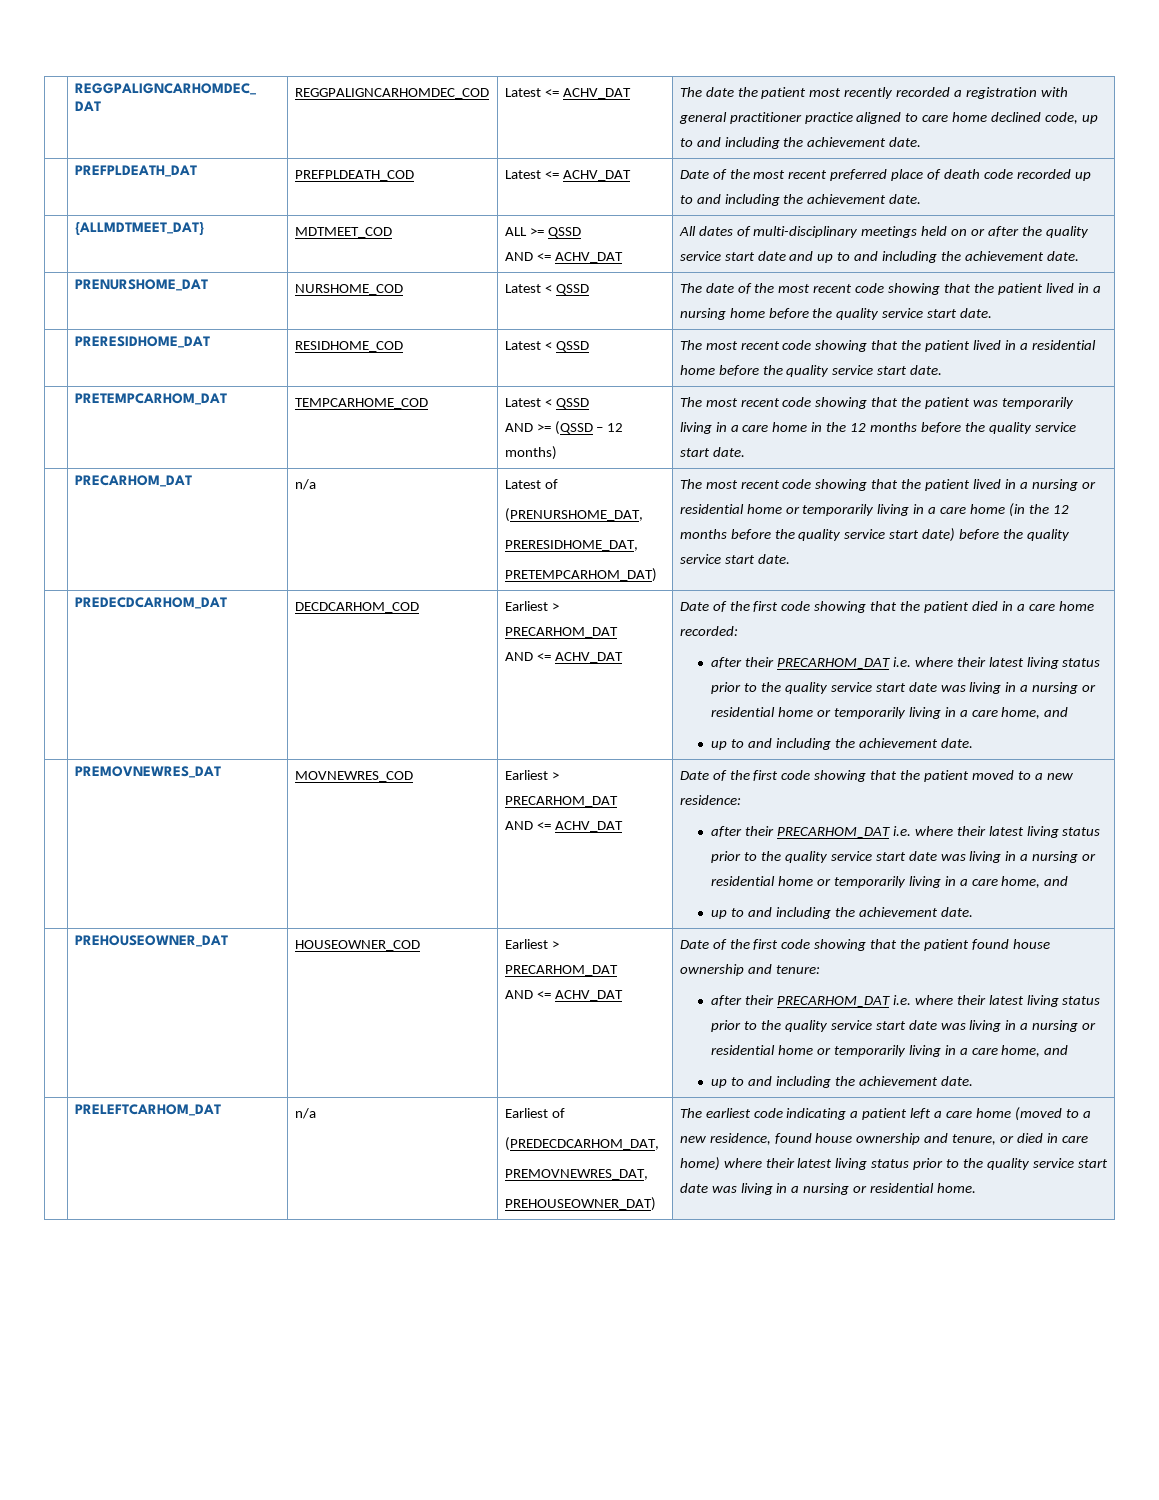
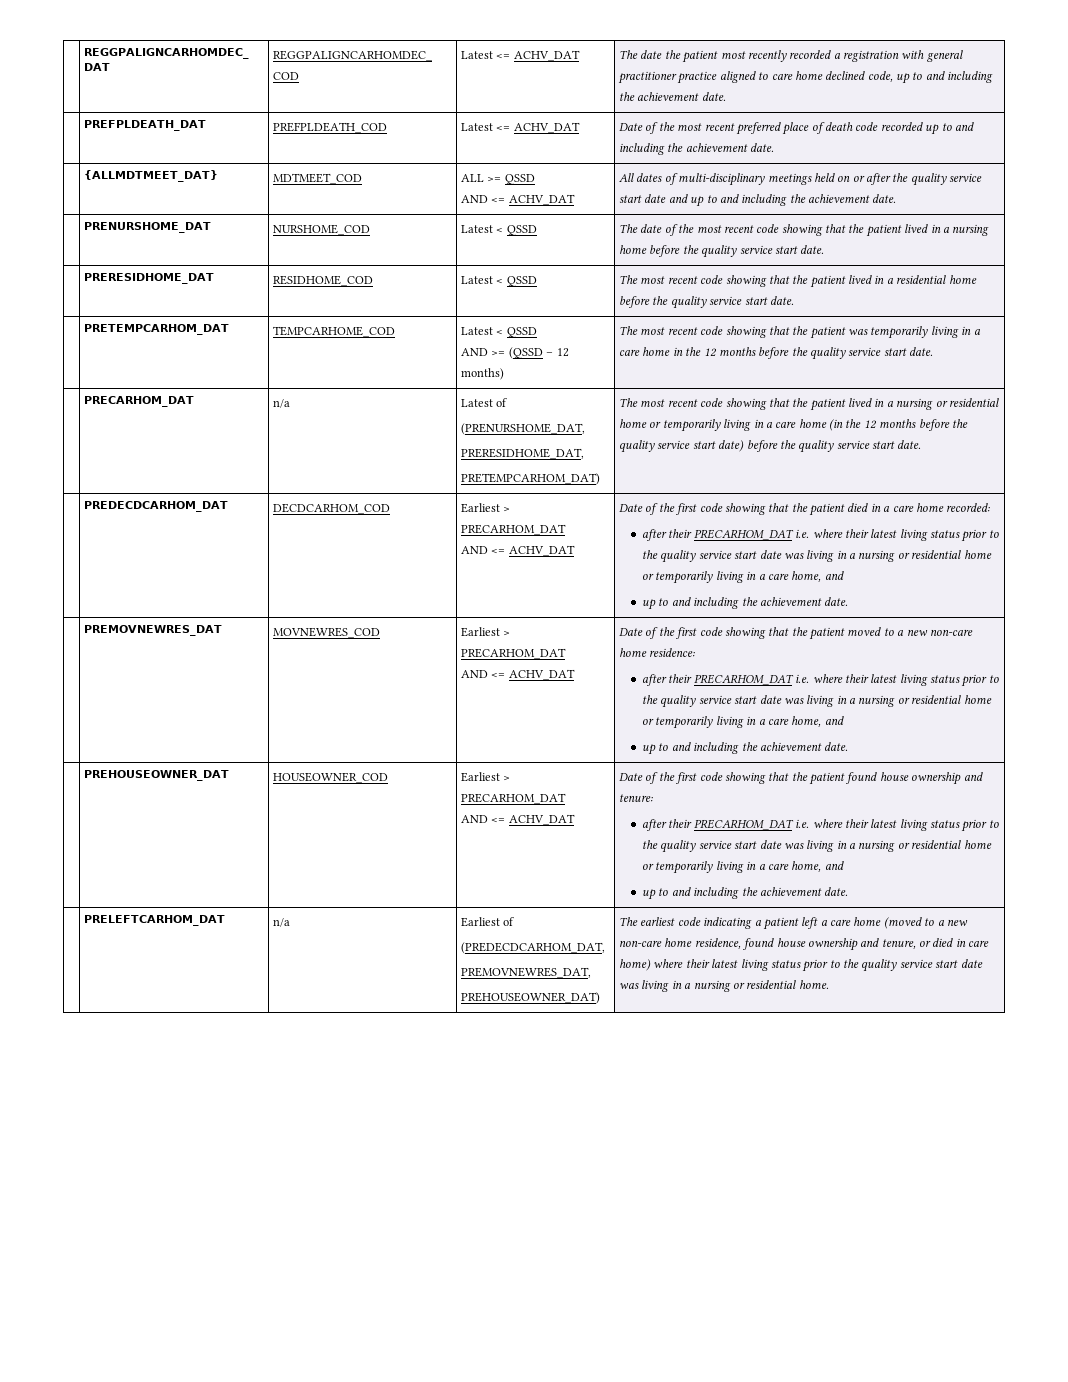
(1073, 776) none -> [929,629,973,636] [619,648,648,657] non-care home
(706, 1139) none -> [619,938,693,947] non-care home

